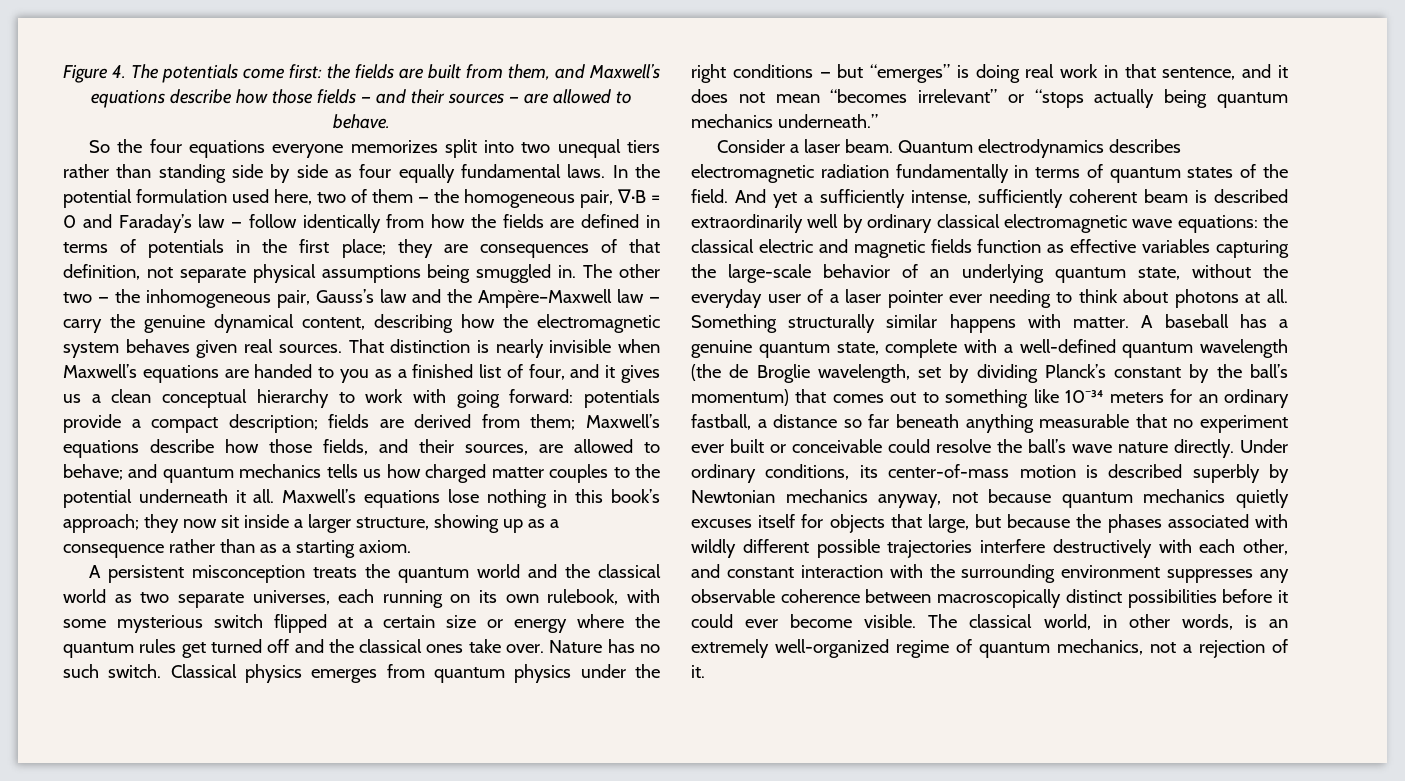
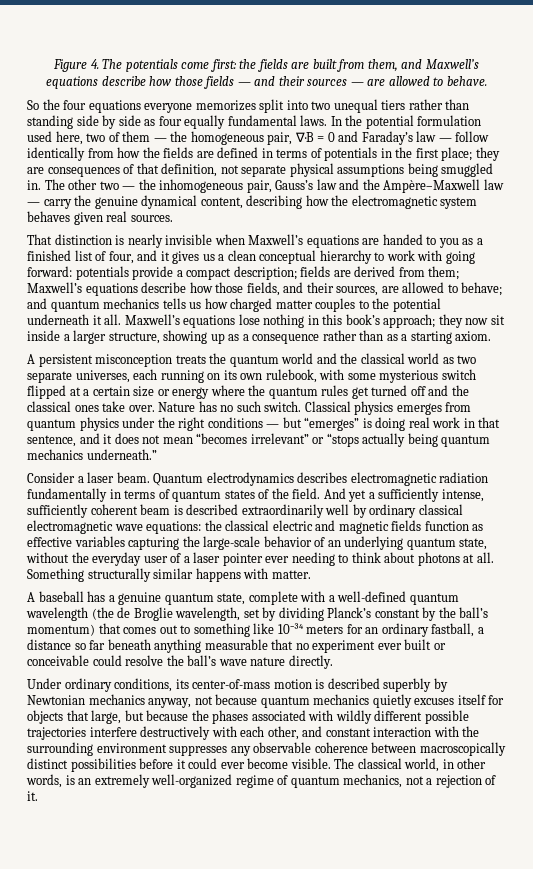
(342, 348) none -> (173, 218) //
(1130, 322) none -> (311, 574) //
(1234, 448) none -> (333, 662) //

